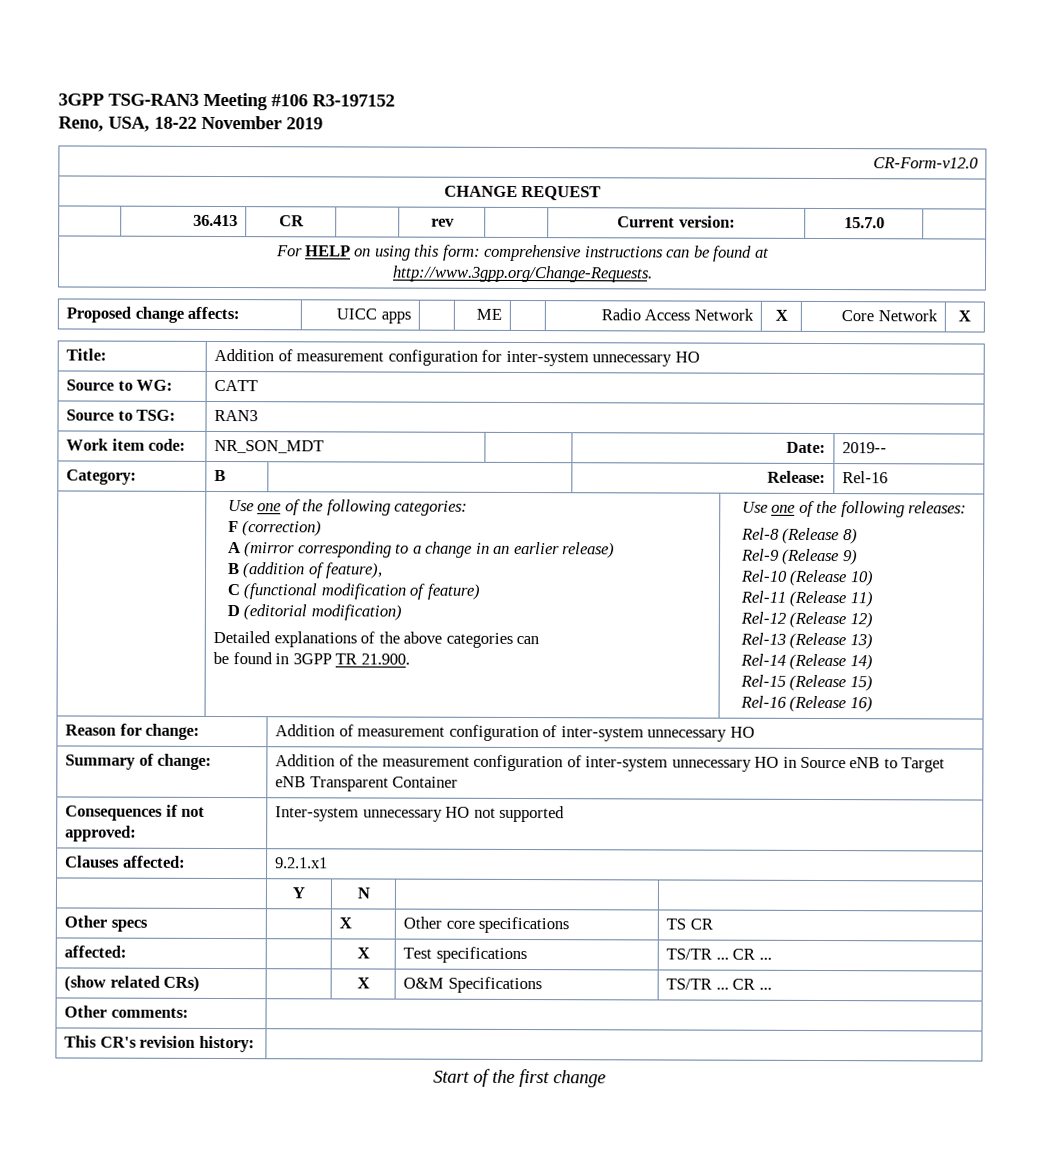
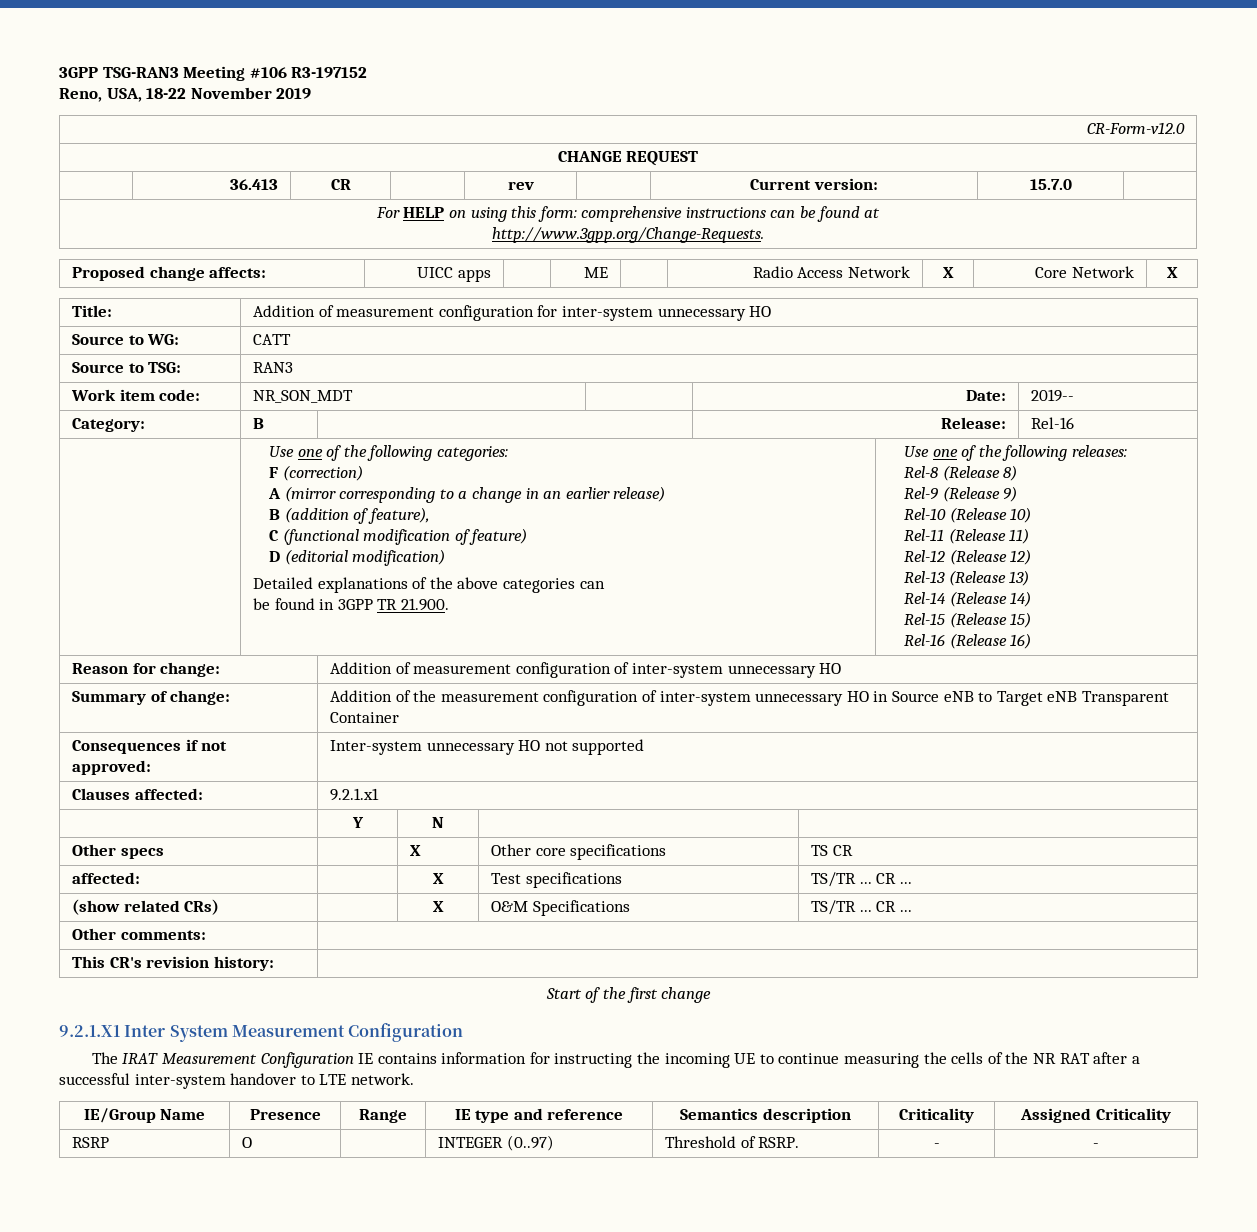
(606, 1079) none -> [59,1023,464,1042] [91,1052,1140,1068] [59,1073,414,1089] [83,1108,206,1123] [249,1109,321,1120] [359,1109,407,1123] [454,1108,624,1123] [680,1108,851,1123] [899,1108,974,1123] [1020,1108,1171,1123] [72,1137,110,1148] [242,1137,253,1148] [438,1135,554,1151] [665,1136,800,1148] [933,1143,940,1148] [1093,1143,1099,1148] // 9.2.1.X1 Inter System Measurement Configuration // The IRAT Measurement Configuration IE contains information for instructing the incoming UE to continue measuring the cells of the NR RAT after a successful inter-system handover to LTE network. // IE/Group Name | Presence | Range | IE type and reference | Semantics description | Criticality | Assigned Criticality // RSRP | O | | INTEGER (0..97) | Threshold of RSRP. | - | -

